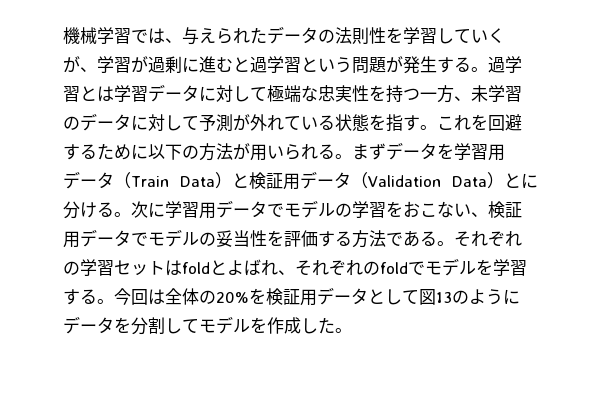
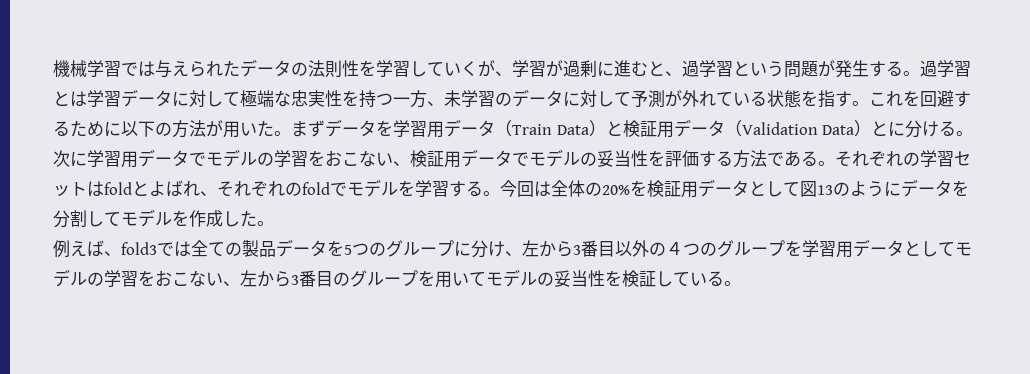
[165,38,182,43] 、 -> (155, 69) none
(250, 64) none -> [665,71,682,76] 、
[284,144,335,160] られる -> [257,120,274,137] た
(352, 330) none -> [53,239,972,258] [53,269,741,288] // 例えば、fold3では全ての製品データを5つのグループに分け、左から3番目以外の４つのグループを学習用データとしてモデルの学習をおこない、左から3番目のグループを用いてモデルの妥当性を検証している。

